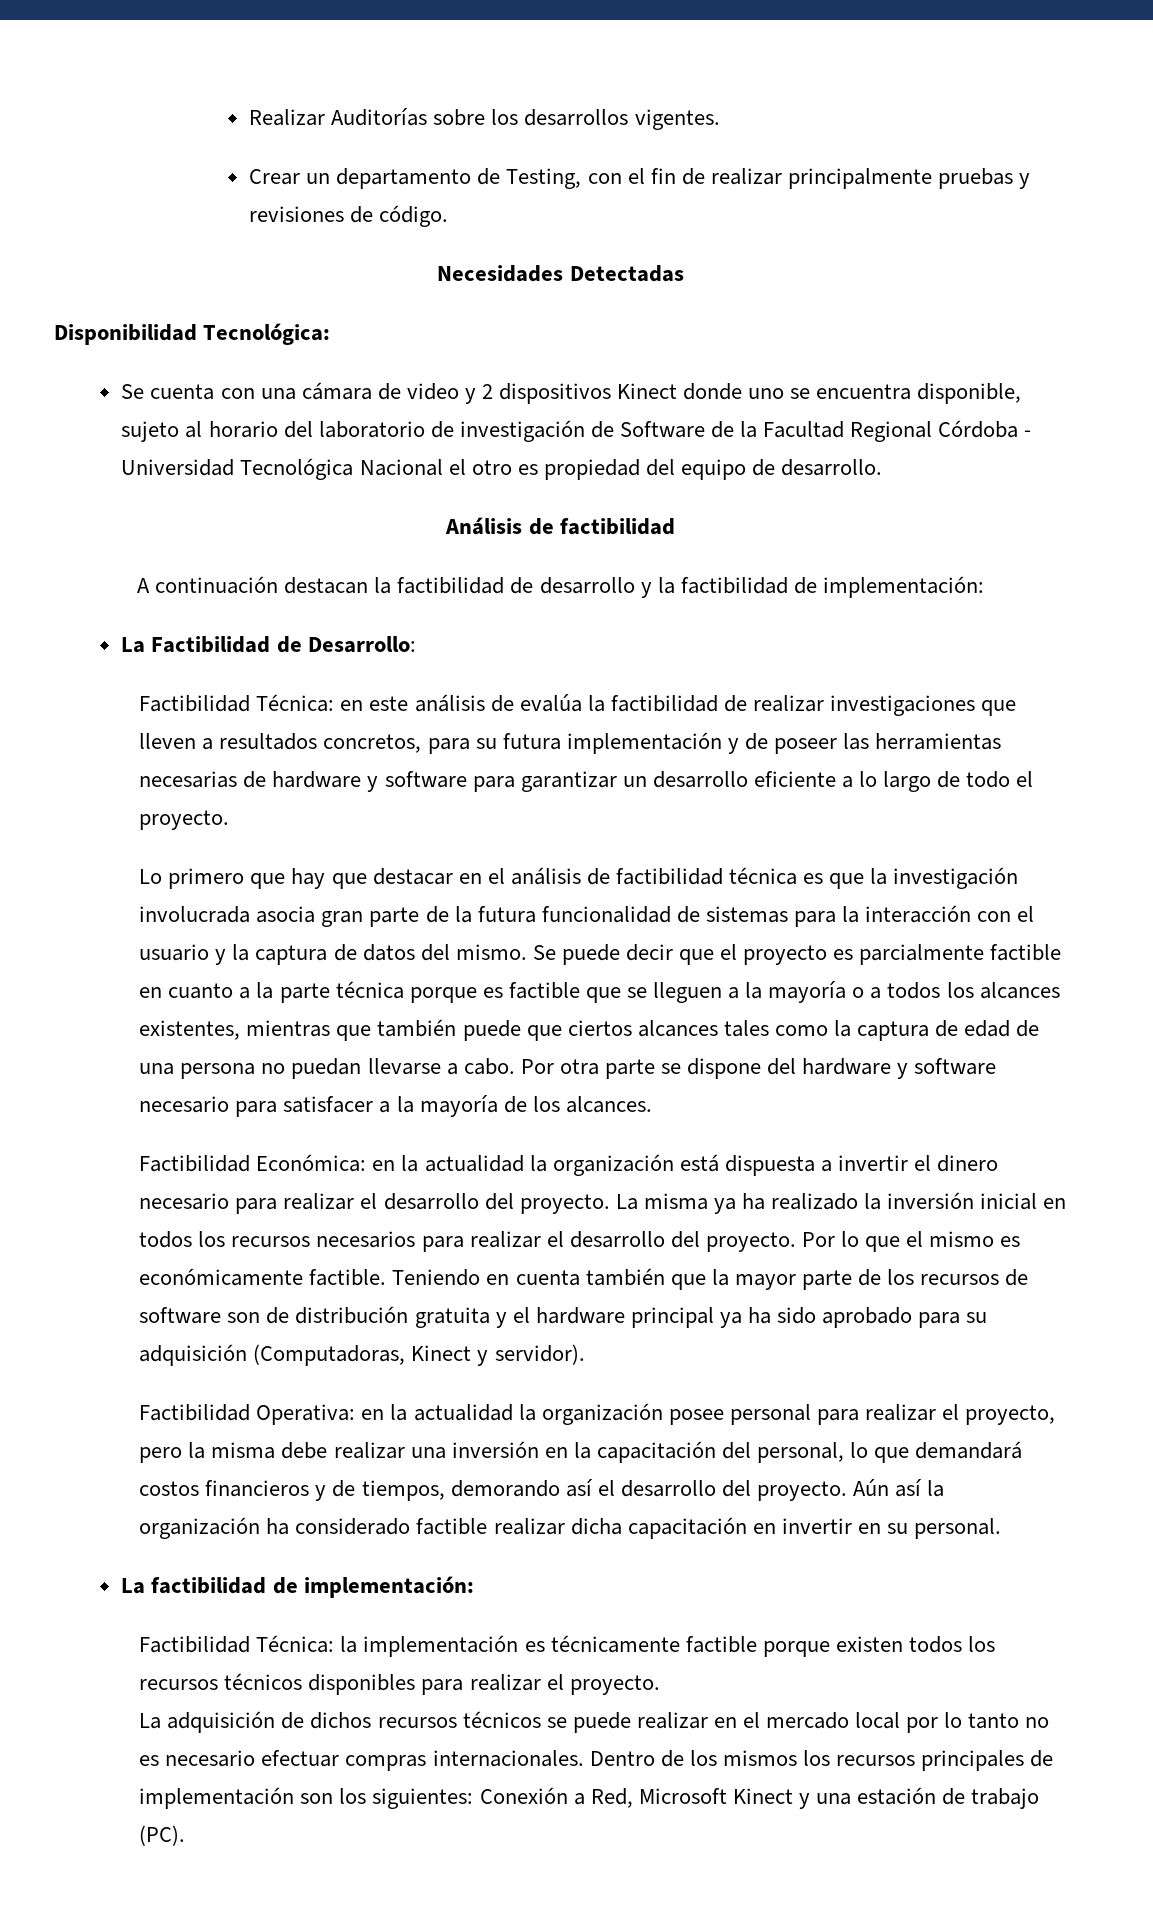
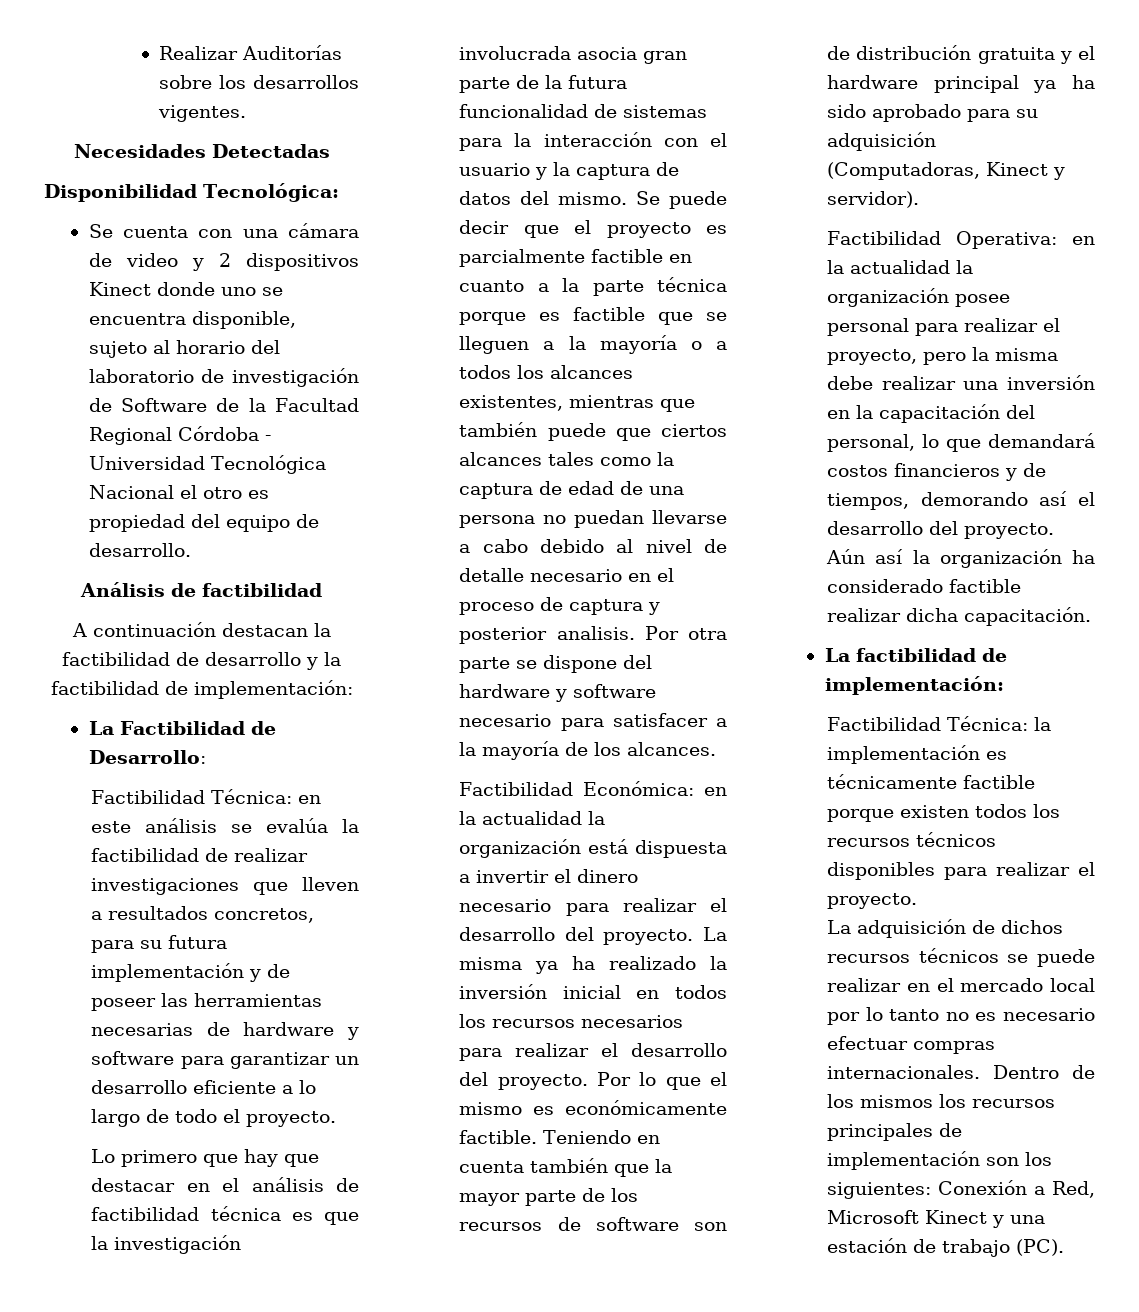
[249,168,1031,189] [249,205,449,227] // Crear un departamento de Testing, con el fin de realizar principalmente pruebas y revisiones de código. -> (247, 113) none
[490,695,514,712] de -> [231,824,253,833] se
[463,1058,515,1075] cabo. -> [482,539,727,553] [459,568,675,582] [459,597,661,615] [459,626,635,644] cabo debido al nivel de detalle necesario en el proceso de captura y posterior analisis.
[627,1517,1002,1539] capacitación en invertir en su personal. -> [964,607,1092,626] capacitación.

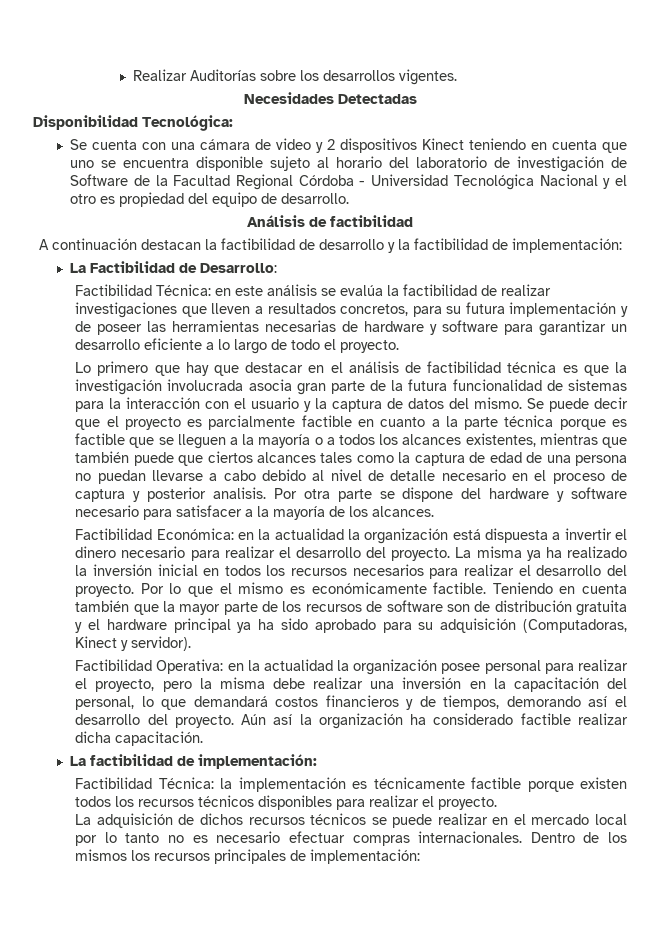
[156,282,215,296] donde -> [469,138,627,153] teniendo en cuenta que
[191,311,296,329] disponible, -> [196,156,264,171] disponible
(174, 492) none -> [603,178,611,189] y
[827,1151,1053,1170] [827,1180,1095,1199] [827,1210,1046,1228] [827,1238,1065,1257] implementación son los siguientes: Conexión a Red, Microsoft Kinect y una estación de trabajo (PC). -> [310,849,421,864] implementación:

